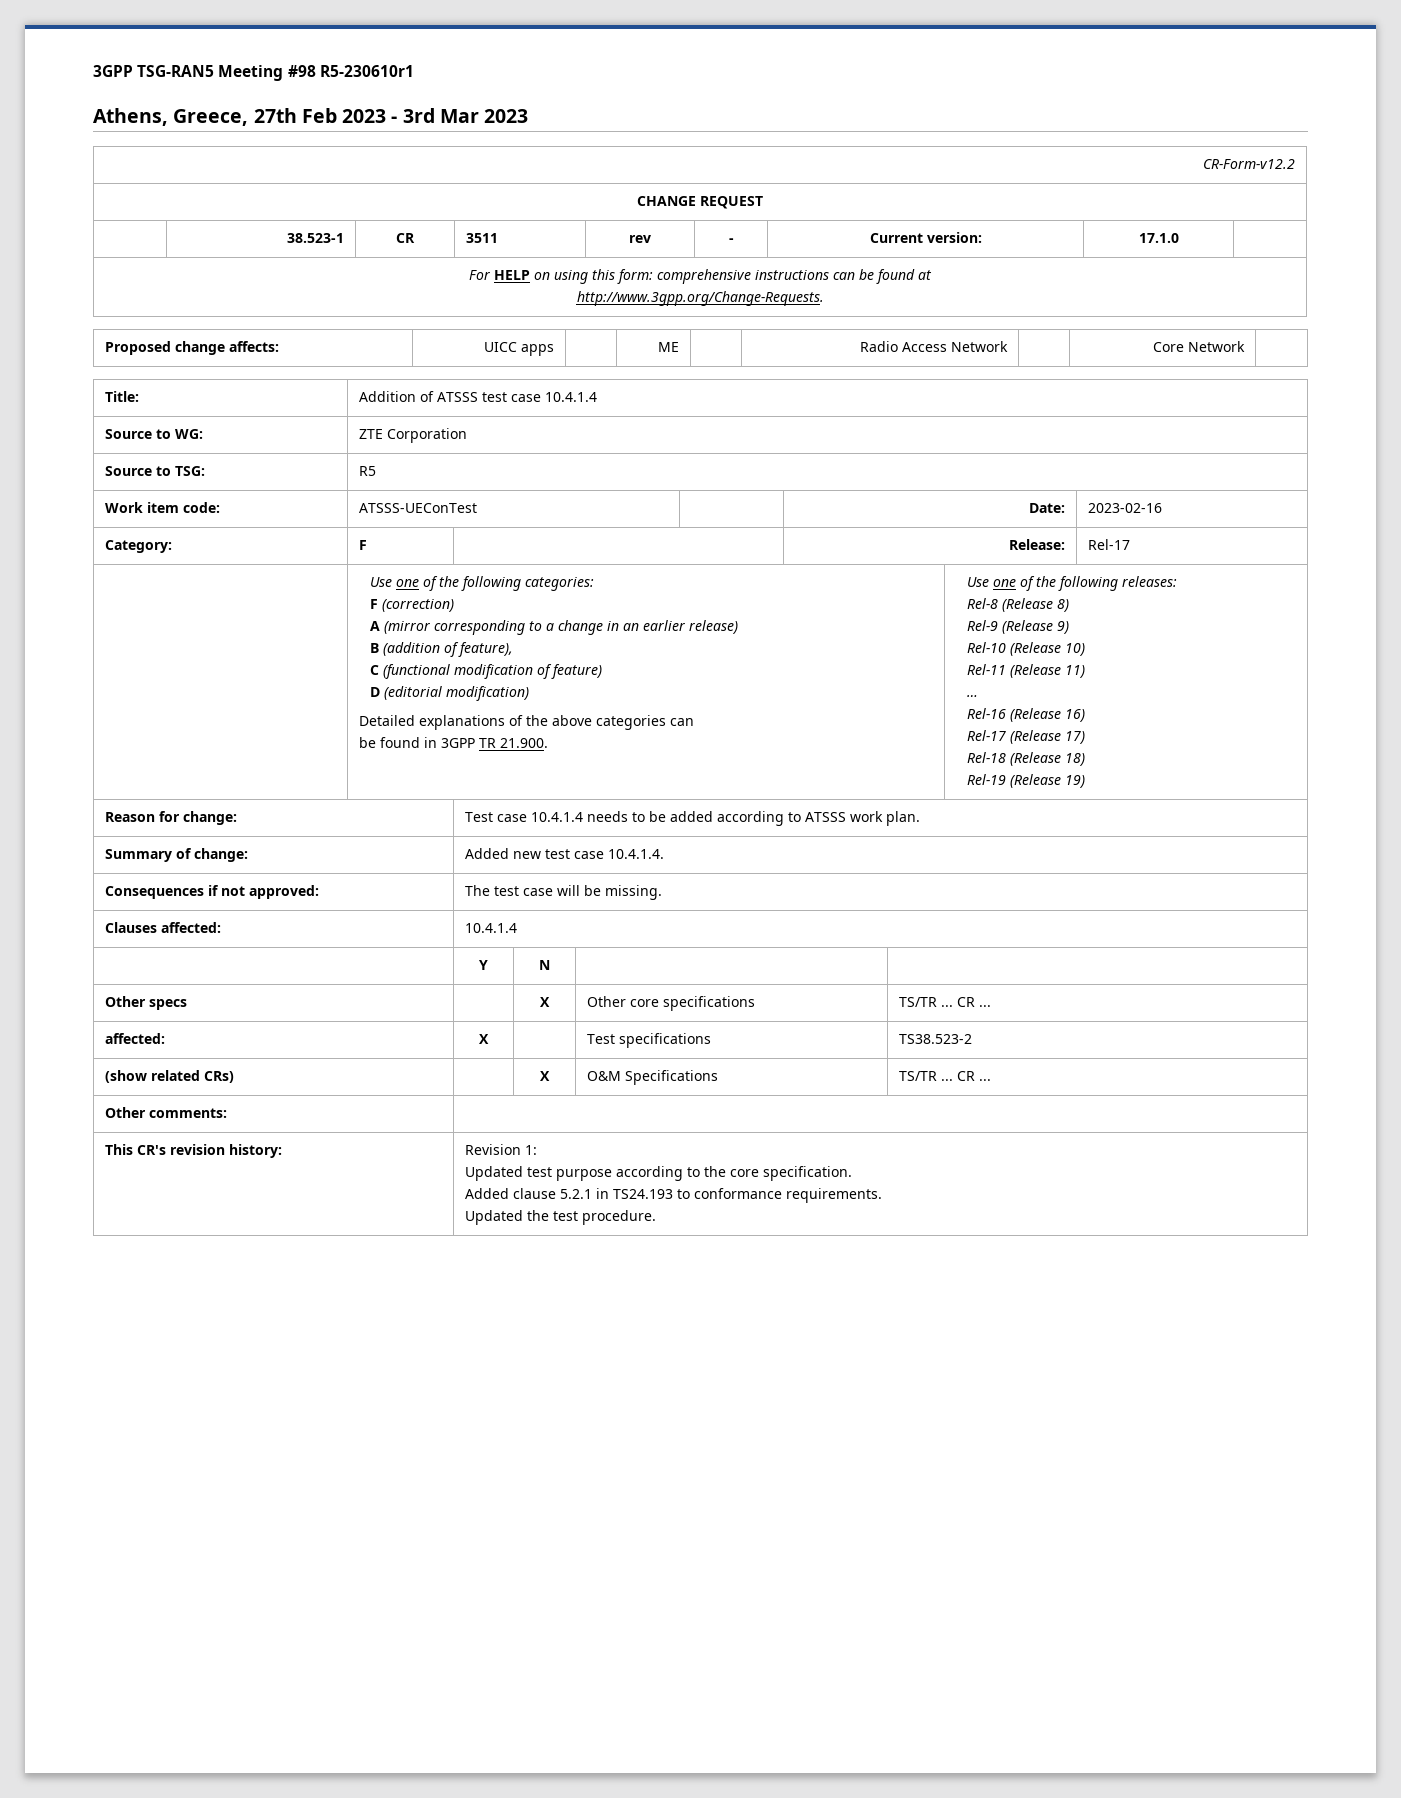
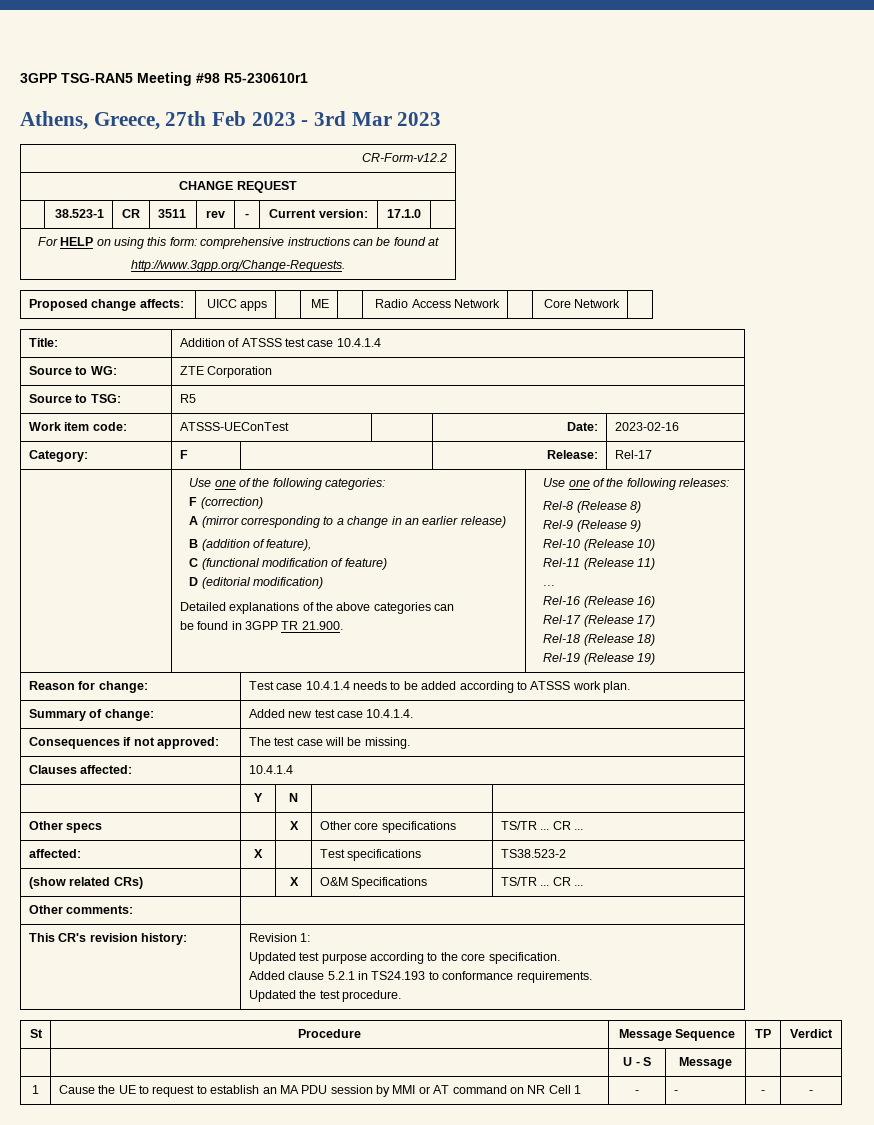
(657, 1217) none -> [29,1029,43,1038] [298,1029,361,1038] [618,1029,736,1041] [755,1029,771,1038] [790,1029,833,1038] [623,1057,651,1066] [679,1057,732,1069] [32,1085,39,1094] [58,1085,582,1097] [635,1090,639,1094] [673,1090,678,1094] [761,1090,765,1094] [809,1090,813,1094] // St | Procedure | Message Sequence | TP | Verdict // | | U - S | Message | | // 1 | Cause the UE to request to establish an MA PDU session by MMI or AT command on NR Cell 1 | - | - | - | -

